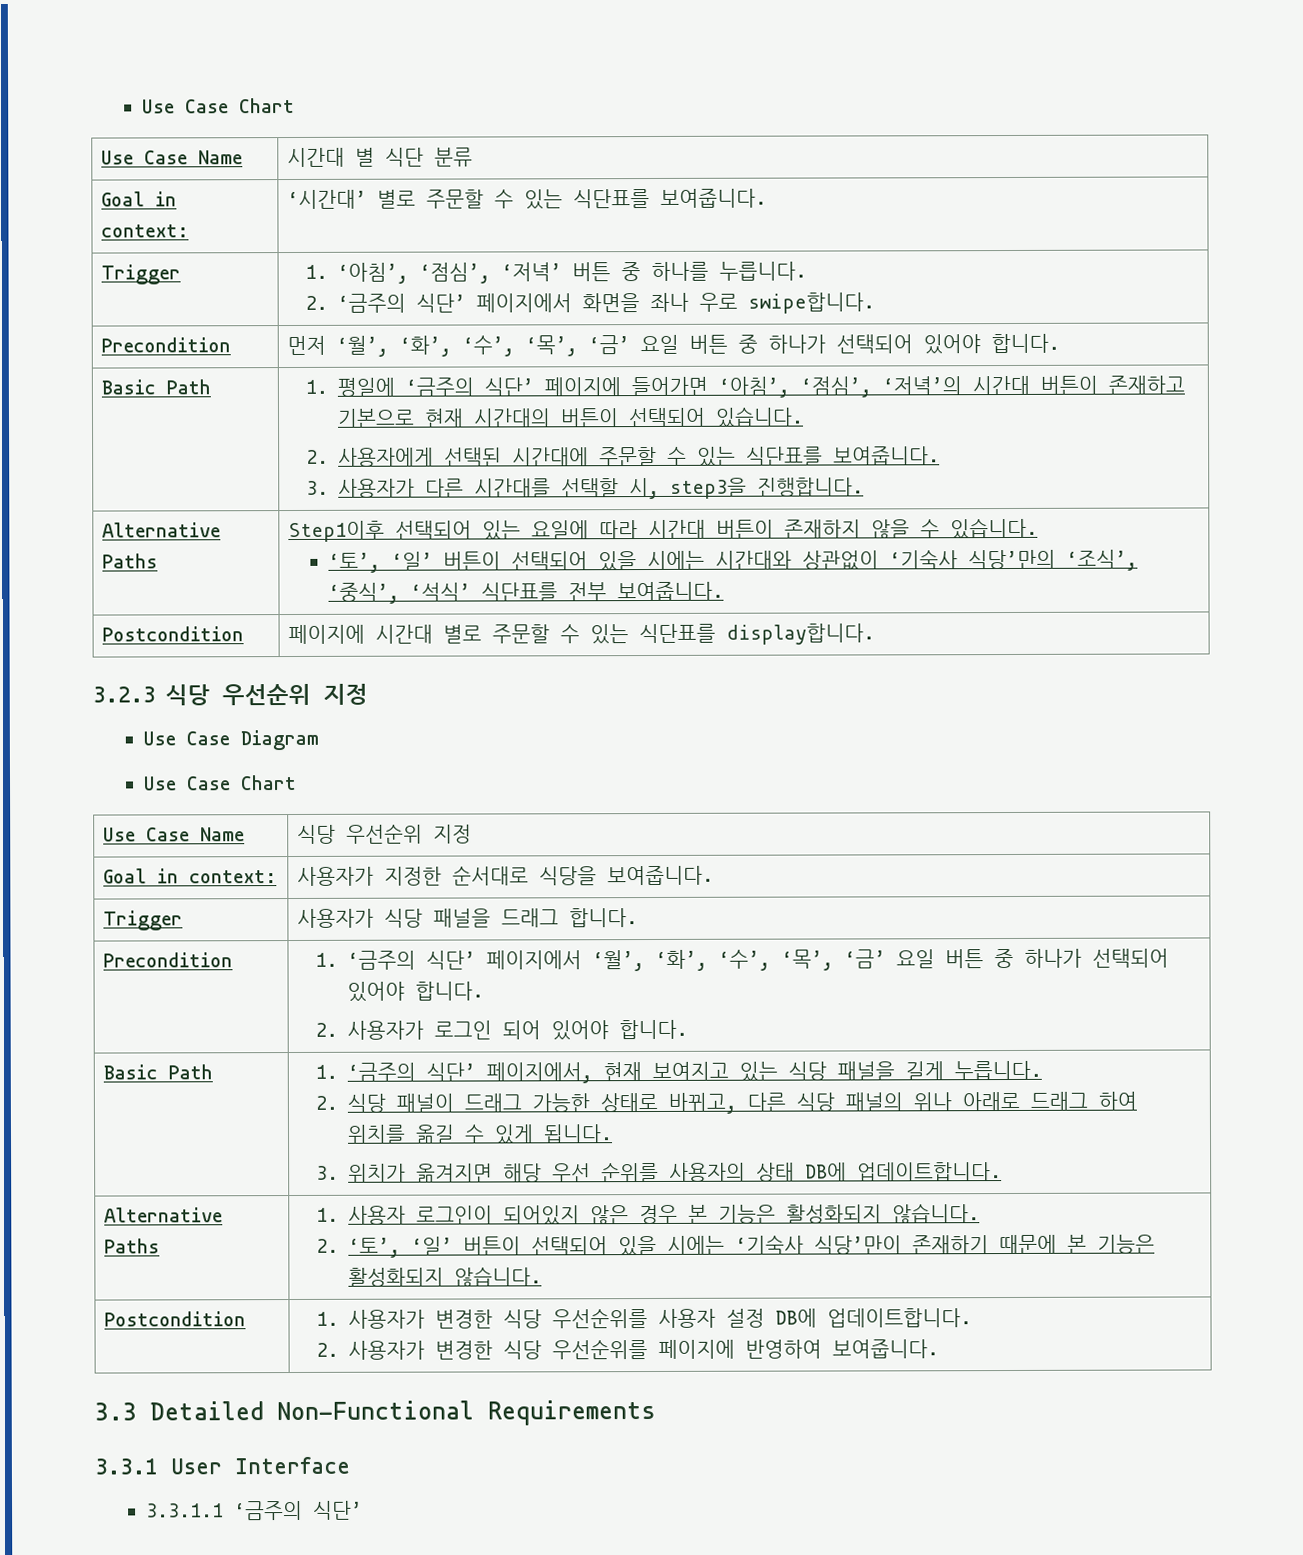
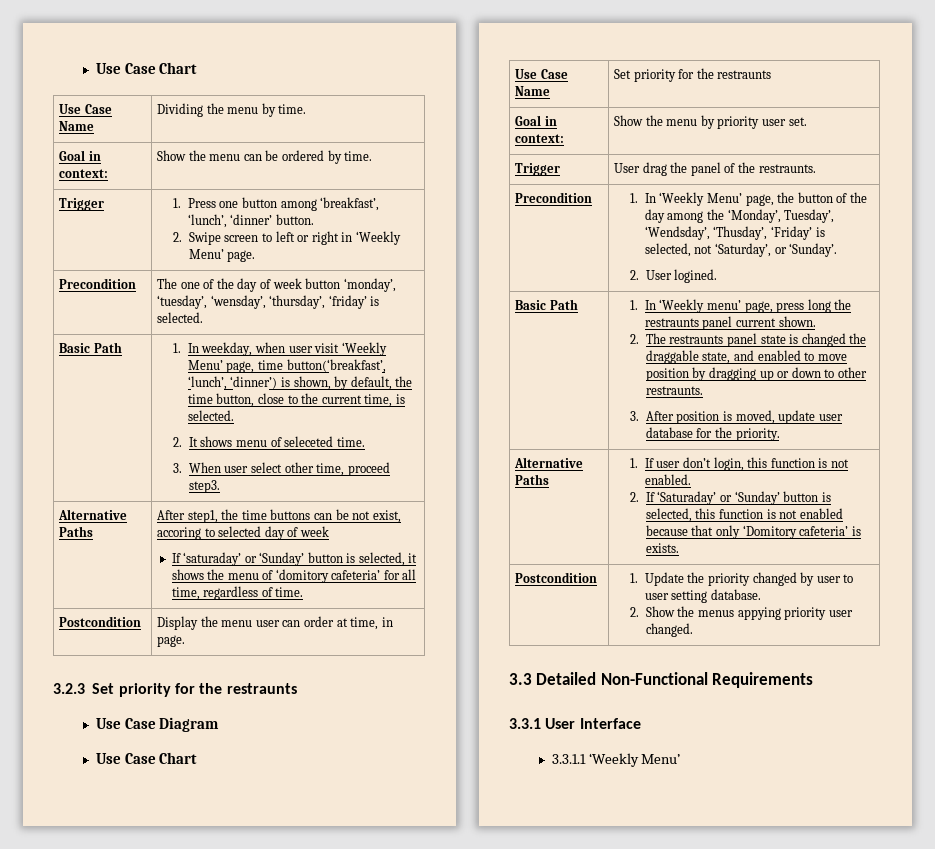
[142,97,296,114] [101,150,244,165] [287,147,474,168] [101,191,178,207] [101,224,190,238] [287,188,768,210] [101,264,182,285] [305,261,808,284] [305,292,876,314] [101,337,232,353] [287,333,1061,357] [101,379,212,395] [305,375,1186,398] [337,406,805,428] [306,446,941,467] [306,477,865,500] [102,522,222,538] [102,553,159,569] [288,517,1039,543] [328,549,1139,573] [328,581,725,604] [102,626,245,642] [288,623,876,645] [92,683,368,706] Use Case Chart // Use Case Name | 시간대 별 식단 분류 // Goal in context: | ‘시간대’ 별로 주문할 수 있는 식단표를 보여줍니다. // Trigger | 1. ‘아침’, ‘점심’, ‘저녁’ 버튼 중 하나를 누릅니다. // 2. ‘금주의 식단’ 페이지에서 화면을 좌나 우로 swipe합니다. // Precondition | 먼저 ‘월’, ‘화’, ‘수’, ‘목’, ‘금’ 요일 버튼 중 하나가 선택되어 있어야 합니다. // Basic Path | 1. 평일에 ‘금주의 식단’ 페이지에 들어가면 ‘아침’, ‘점심’, ‘저녁’의 시간대 버튼이 존재하고 기본으로 현재 시간대의 버튼이 선택되어 있습니다. // 2. 사용자에게 선택된 시간대에 주문할 수 있는 식단표를 보여줍니다. // 3. 사용자가 다른 시간대를 선택할 시, step3을 진행합니다. // Alternative Paths | Step1이후 선택되어 있는 요일에 따라 시간대 버튼이 존재하지 않을 수 있습니다. // ‘토’, ‘일’ 버튼이 선택되어 있을 시에는 시간대와 상관없이 ‘기숙사 식당’만의 ‘조식’, ‘중식’, ‘석식’ 식단표를 전부 보여줍니다. // Postcondition | 페이지에 시간대 별로 주문할 수 있는 식단표를 display합니다. // 3.2.3 식당 우선순위 지정 -> [95,62,198,74] [59,104,112,114] [59,121,95,131] [157,103,307,117] [59,150,101,161] [59,169,109,178] [157,150,373,164] [59,198,105,211] [173,197,380,211] [187,214,314,228] [173,231,401,245] [188,249,256,262] [59,278,137,289] [157,278,396,292] [157,295,380,309] [157,312,204,323] [59,342,122,353] [173,342,387,356] [187,359,386,373] [187,376,413,390] [187,393,405,407] [187,410,234,421] [173,436,365,447] [173,462,390,476] [188,480,220,493] [58,509,128,520] [59,526,94,537] [157,509,401,523] [157,526,330,540] [171,552,418,566] [171,569,417,583] [171,586,304,600] [59,616,142,627] [157,616,393,630] [157,635,186,647] [53,683,297,697] Use Case Chart // Use Case Name | Dividing the menu by time. // Goal in context: | Show the menu can be ordered by time. // Trigger | 1. Press one button among ‘breakfast’, ‘lunch’, ‘dinner’ button. // 2. Swipe screen to left or right in ‘Weekly Menu’ page. // Precondition | The one of the day of week button ‘monday’, ‘tuesday’, ‘wensday’, ‘thursday’, ‘friday’ is selected. // Basic Path | 1. In weekday, when user visit ‘Weekly Menu’ page, time button(‘breakfast’, ‘lunch’, ‘dinner’) is shown, by default, the time button, close to the current time, is selected. // 2. It shows menu of seleceted time. // 3. When user select other time, proceed step3. // Alternative Paths | After step1, the time buttons can be not exist, accoring to selected day of week // If ‘saturaday’ or ‘Sunday’ button is selected, it shows the menu of ‘domitory cafeteria’ for all time, regardless of time. // Postcondition | Display the menu user can order at time, in page. // 3.2.3 Set priority for the restraunts
[297,823,473,844] [103,868,278,884] [297,865,715,886] [103,910,184,931] [297,908,639,928] [103,952,234,968] [315,948,1170,972] [347,981,485,1002] [315,1019,689,1041] [103,1064,214,1080] [315,1060,1043,1084] [315,1091,1138,1114] [347,1124,614,1145] [316,1161,1003,1183] [104,1207,224,1223] [104,1238,161,1254] [316,1203,981,1226] [316,1234,1156,1258] [348,1266,543,1287] [104,1311,247,1327] [316,1308,973,1329] [316,1339,940,1360] 식당 우선순위 지정 // Goal in context: | 사용자가 지정한 순서대로 식당을 보여줍니다. // Trigger | 사용자가 식당 패널을 드래그 합니다. // Precondition | 1. ‘금주의 식단’ 페이지에서 ‘월’, ‘화’, ‘수’, ‘목’, ‘금’ 요일 버튼 중 하나가 선택되어 있어야 합니다. // 2. 사용자가 로그인 되어 있어야 합니다. // Basic Path | 1. ‘금주의 식단’ 페이지에서, 현재 보여지고 있는 식당 패널을 길게 누릅니다. // 2. 식당 패널이 드래그 가능한 상태로 바뀌고, 다른 식당 패널의 위나 아래로 드래그 하여 위치를 옮길 수 있게 됩니다. // 3. 위치가 옮겨지면 해당 우선 순위를 사용자의 상태 DB에 업데이트합니다. // Alternative Paths | 1. 사용자 로그인이 되어있지 않은 경우 본 기능은 활성화되지 않습니다. // 2. ‘토’, ‘일’ 버튼이 선택되어 있을 시에는 ‘기숙사 식당’만이 존재하기 때문에 본 기능은 활성화되지 않습니다. // Postcondition | 1. 사용자가 변경한 식당 우선순위를 사용자 설정 DB에 업데이트합니다. // 2. 사용자가 변경한 식당 우선순위를 페이지에 반영하여 보여줍니다. -> [614,68,772,82] [515,115,557,126] [515,134,565,143] [614,115,807,129] [515,163,561,176] [614,162,816,176] [515,192,593,203] [630,192,867,206] [644,209,835,223] [644,226,825,240] [644,243,838,257] [630,269,718,283] [515,299,578,310] [630,299,852,313] [644,316,816,330] [630,333,867,347] [645,350,847,364] [645,367,867,381] [645,386,703,395] [630,410,843,424] [645,427,780,441] [514,457,584,468] [515,474,550,485] [630,457,849,471] [644,474,691,485] [630,491,831,505] [645,508,843,522] [645,525,861,539] [645,543,679,553] [515,572,598,583] [630,572,854,586] [644,589,761,603] [630,606,853,620] [645,623,693,637] Set priority for the restraunts // Goal in context: | Show the menu by priority user set. // Trigger | User drag the panel of the restraunts. // Precondition | 1. In ‘Weekly Menu’ page, the button of the day among the ‘Monday’, Tuesday’, ‘Wendsday’, ‘Thusday’, ‘Friday’ is selected, not ‘Saturday’, or ‘Sunday’. // 2. User logined. // Basic Path | 1. In ‘Weekly menu’ page, press long the restraunts panel current shown. // 2. The restraunts panel state is changed the draggable state, and enabled to move position by dragging up or down to other restraunts. // 3. After position is moved, update user database for the priority. // Alternative Paths | 1. If user don’t login, this function is not enabled. // 2. If ‘Saturaday’ or ‘Sunday’ button is selected, this function is not enabled because that only ‘Domitory cafeteria’ is exists. // Postcondition | 1. Update the priority changed by user to user setting database. // 2. Show the menus appying priority user changed.
[234,1500,364,1521] ‘금주의 식단’ -> [588,753,681,767] ‘Weekly Menu’

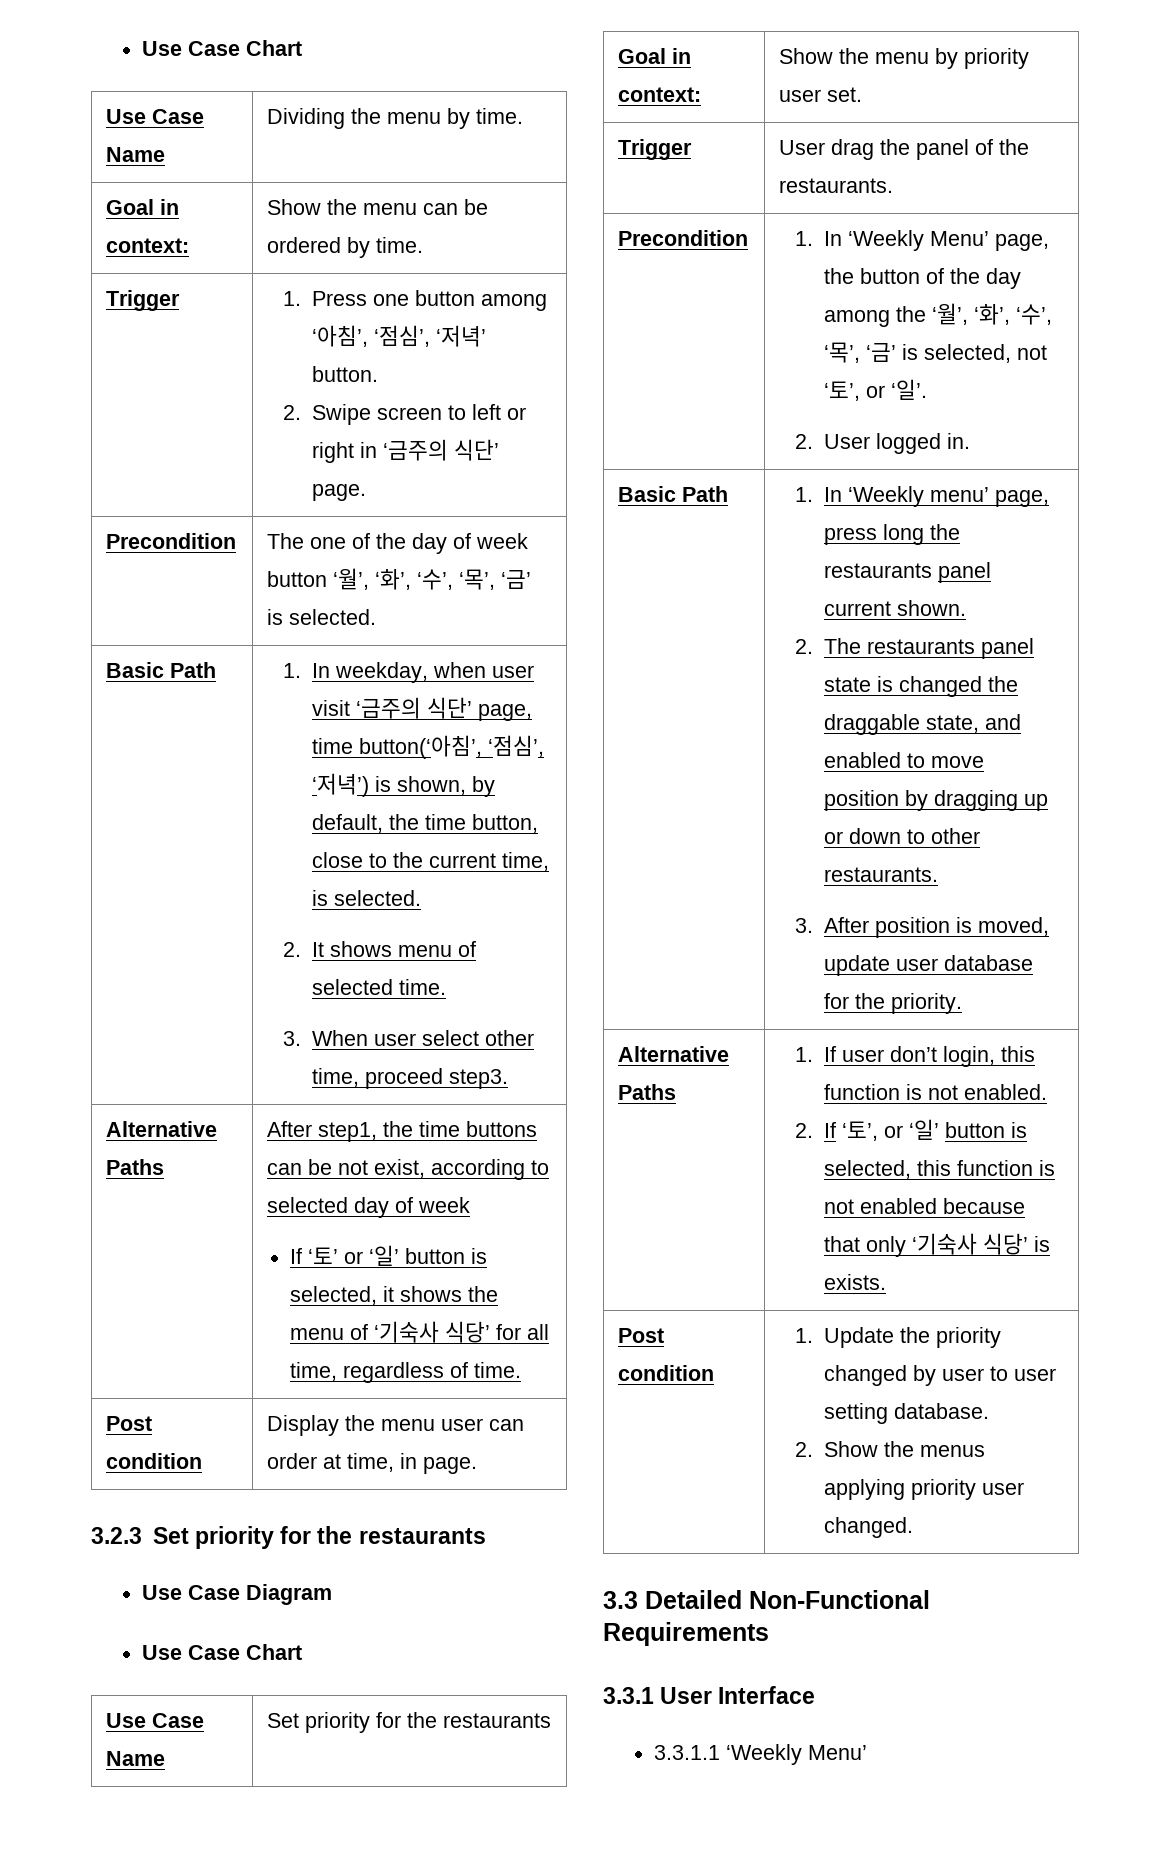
[320,197,380,211] [187,214,273,228] ‘breakfast’, ‘lunch’, ‘dinner’ -> [312,325,487,347] ‘아침’, ‘점심’, ‘저녁’
[355,231,401,245] [188,249,224,259] ‘Weekly Menu’ -> [383,439,500,461] ‘금주의 식단’
[343,278,396,292] [157,295,367,309] ‘monday’, ‘tuesday’, ‘wensday’, ‘thursday’, ‘friday’ -> [332,568,531,590] ‘월’, ‘화’, ‘수’, ‘목’, ‘금’
[341,342,387,356] [187,359,386,373] [187,376,278,390] ‘Weekly Menu’ page, time button(‘breakfast’, ‘lunch’, ‘dinner’) -> [356,697,533,721] [312,735,545,759] [312,773,370,797] ‘금주의 식단’ page, time button(‘아침’, ‘점심’, ‘저녁’)
[284,436,334,447] seleceted -> [312,979,394,995] selected
[157,527,202,540] accoring -> [430,1159,525,1180] according
[183,552,305,566] ‘saturaday’ or ‘Sunday’ -> [308,1245,400,1266] ‘토’ or ‘일’
[275,569,381,583] ‘domitory cafeteria’ -> [374,1321,491,1343] ‘기숙사 식당’
[59,616,142,627] Postcondition -> [105,1416,152,1431] [105,1453,202,1469] Post condition
[226,683,297,694] restraunts -> [358,1528,486,1544] restaurants
[717,70,772,79] restraunts -> [442,1713,551,1728] restaurants
[758,164,816,173] restraunts. -> [778,178,893,193] restaurants.
[727,209,835,223] [644,226,825,240] [644,243,838,257] ‘Monday’, Tuesday’, ‘Wendsday’, ‘Thusday’, ‘Friday’ is selected, not ‘Saturday’, or ‘Sunday’. -> [932,303,1053,325] [824,342,1048,363] [824,379,928,401] ‘월’, ‘화’, ‘수’, ‘목’, ‘금’ is selected, not ‘토’, or ‘일’.
[674,269,718,283] logined. -> [876,433,971,454] logged in.
[644,318,699,327] restraunts -> [824,563,933,578] restaurants
[669,335,724,344] restraunts -> [867,639,976,654] restaurants
[645,386,703,395] restraunts. -> [824,867,939,882] restaurants.
[657,491,780,505] ‘Saturaday’ or ‘Sunday’ -> [842,1119,940,1141] ‘토’, or ‘일’
[742,525,849,539] ‘Domitory cafeteria’ -> [912,1233,1029,1255] ‘기숙사 식당’
[515,572,598,583] Postcondition -> [617,1328,664,1343] [617,1365,714,1381] Post condition
[737,607,781,620] appying -> [824,1479,906,1500] applying

